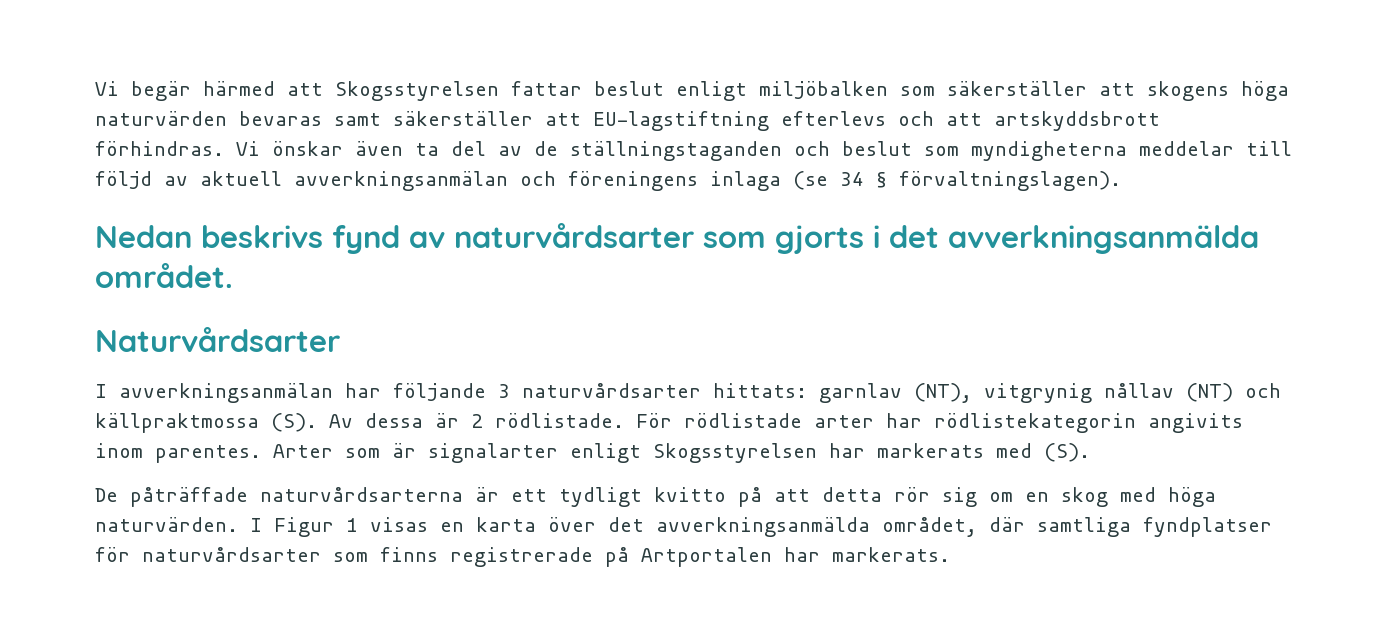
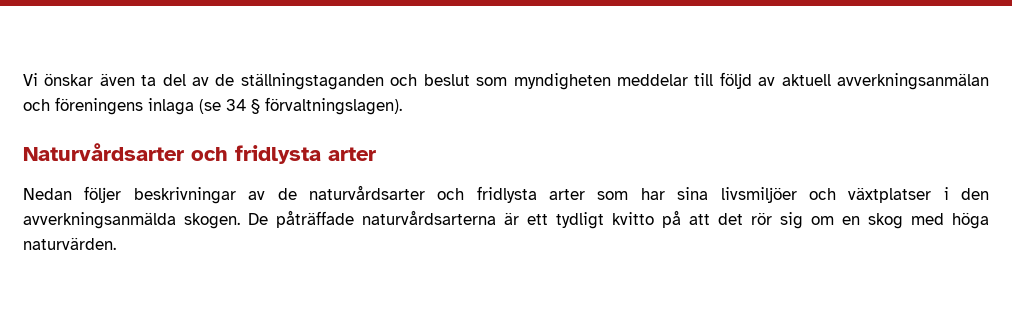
[95,81,1289,101] [95,111,1160,131] [95,141,260,156] Vi begär härmed att Skogsstyrelsen fattar beslut enligt miljöbalken som säkerställer att skogens höga naturvärden bevaras samt säkerställer att EU-lagstiftning efterlevs och att artskyddsbrott förhindras. Vi -> [23,73,38,86] Vi
[971,141,1127,161] myndigheterna -> [513,73,611,90] myndigheten
[95,223,1259,254] [95,263,233,288] [95,327,340,352] [95,383,1281,403] [95,413,1243,433] [95,443,1090,463] Nedan beskrivs fynd av naturvårdsarter som gjorts i det avverkningsanmälda området. // Naturvårdsarter // I avverkningsanmälan har följande 3 naturvårdsarter hittats: garnlav (NT), vitgrynig nållav (NT) och källpraktmossa (S). Av dessa är 2 rödlistade. För rödlistade arter har rödlistekategorin angivits inom parentes. Arter som är signalarter enligt Skogsstyrelsen har markerats med (S). // -> [23,143,376,164] [23,185,989,204] [23,212,240,229] Naturvårdsarter och fridlysta arter // Nedan följer beskrivningar av de naturvårdsarter och fridlysta arter som har sina livsmiljöer och växtplatser i den avverkningsanmälda skogen.
[822,487,882,502] detta -> [718,213,743,225] det
[250,517,1272,537] [95,547,950,567] I Figur 1 visas en karta över det avverkningsanmälda området, där samtliga fyndplatser för naturvårdsarter som finns registrerade på Artportalen har markerats. -> (116, 243) none

